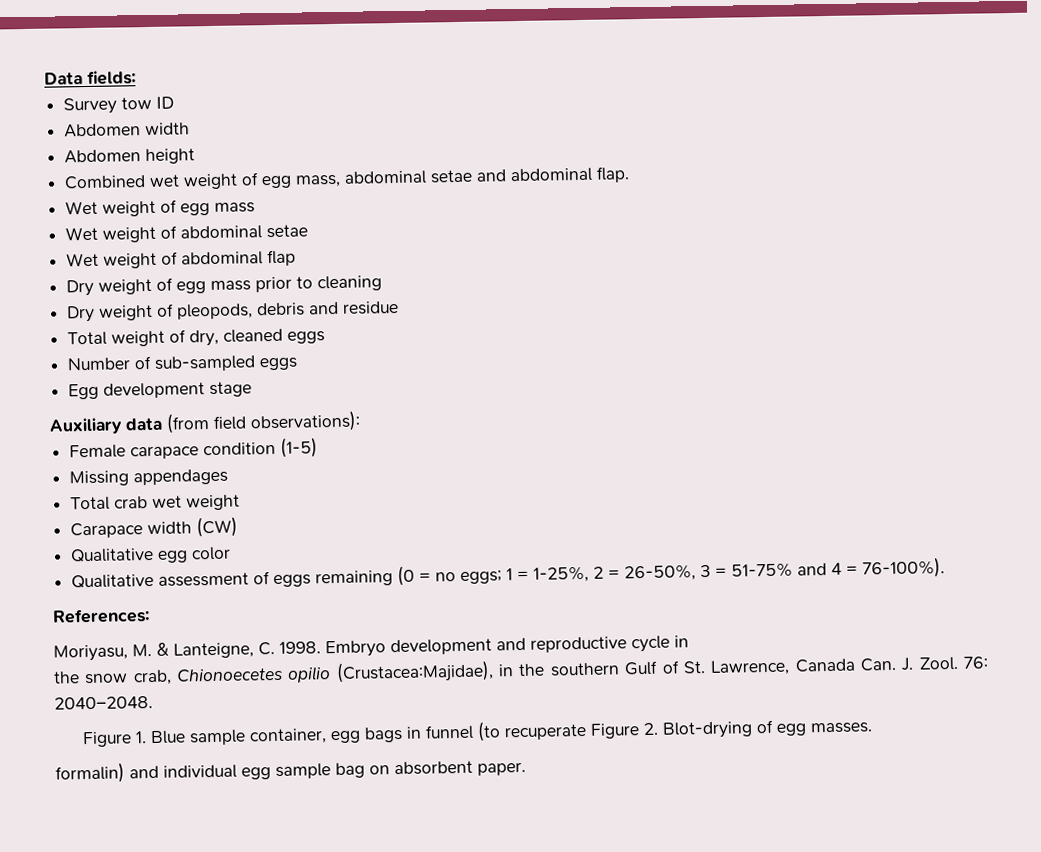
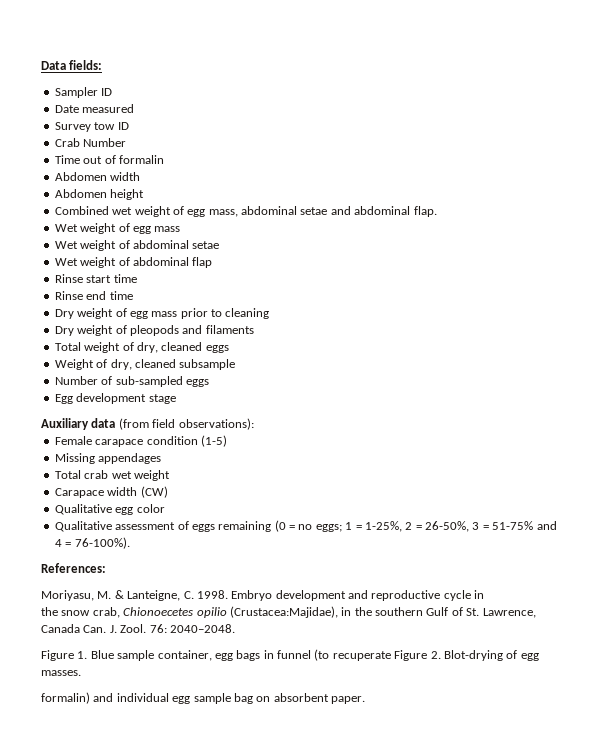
(136, 77) none -> [54,87,113,98] [54,104,135,113] // Sampler ID // Date measured
(175, 102) none -> [54,138,127,147] [54,155,164,164] // Crab Number // Time out of formalin
(297, 258) none -> [54,274,137,283] [54,291,133,300] // Rinse start time // Rinse end time
[176,300,400,320] pleopods, debris and residue -> [129,325,254,336] pleopods and filaments
(326, 337) none -> [54,359,236,370] // Weight of dry, cleaned subsample

